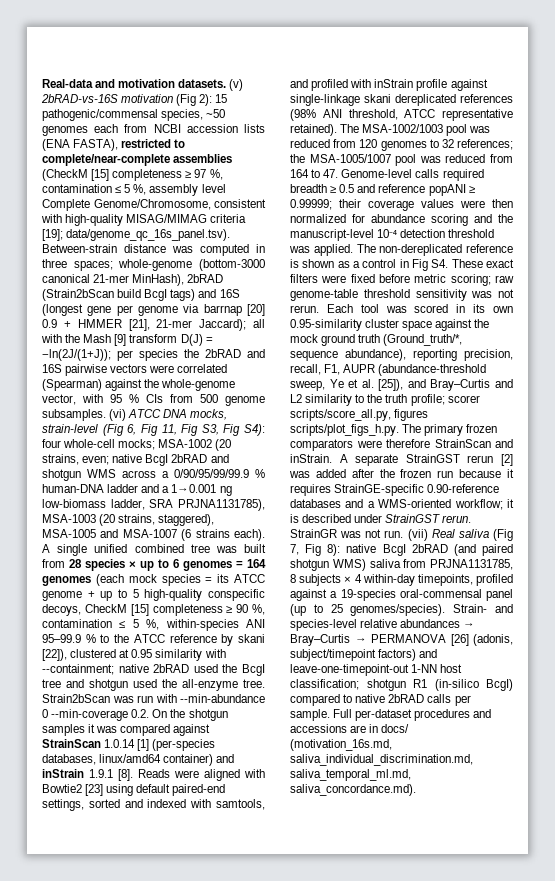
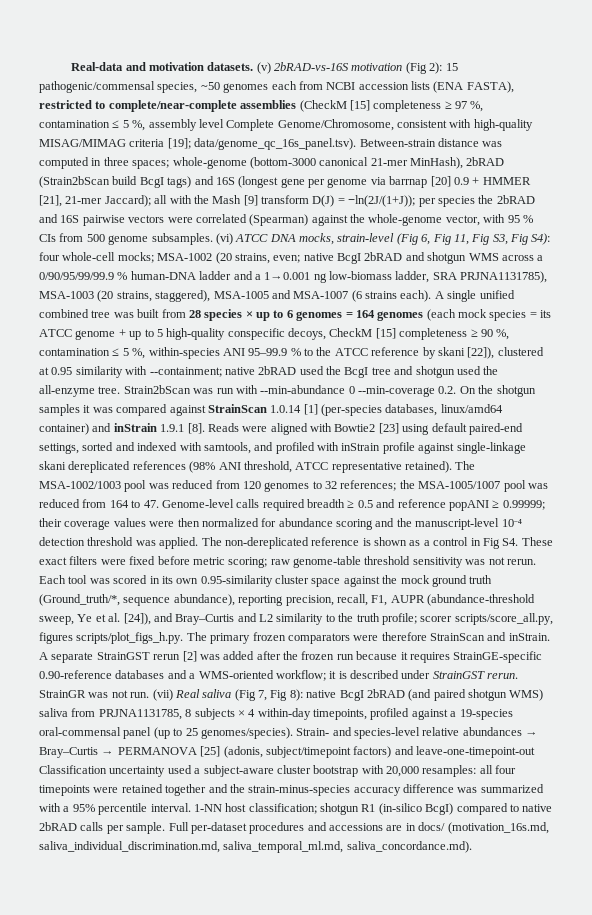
[378,379,404,391] [25]), -> [123,613,151,625] [24]),
[450,634,469,646] [26] -> [200,746,221,757] [25]
(409, 670) none -> [39,765,517,777] [39,784,544,796] [39,803,191,815] Classification uncertainty used a subject-aware cluster bootstrap with 20,000 resamples: all four timepoints were retained together and the strain-minus-species accuracy difference was summarized with a 95% percentile interval.

